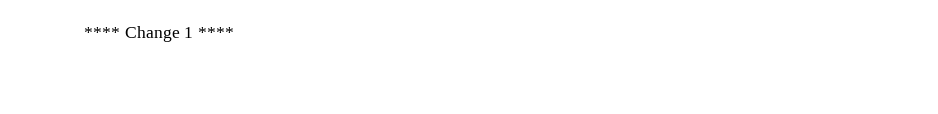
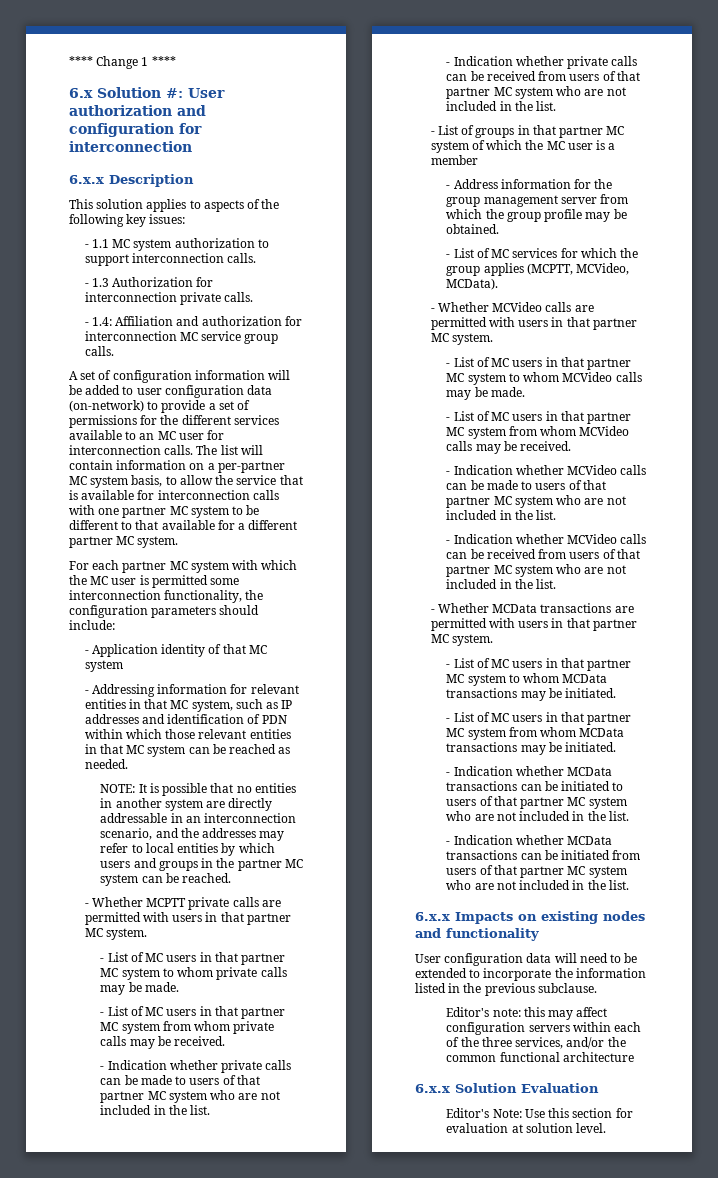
(235, 32) none -> [69,87,225,98] [69,105,206,116] [69,123,202,137] [69,141,192,152] [69,174,194,187] [69,199,280,212] [69,214,186,227] [84,238,269,251] [84,253,257,266] [84,277,214,287] [84,292,254,305] [84,316,302,326] [84,331,279,344] [84,346,114,356] [69,370,291,383] [69,385,273,398] [69,400,251,413] [69,415,279,428] [69,430,225,440] [69,445,263,455] [69,460,285,473] [69,475,303,488] [69,490,279,500] [69,505,260,518] [69,520,298,530] [69,536,179,548] [69,560,298,573] [69,575,240,588] [69,590,264,603] [69,605,260,618] [69,620,115,630] [84,644,267,657] [84,660,123,672] [84,684,299,697] [84,699,293,712] [84,714,287,724] [84,729,291,739] [84,744,291,757] [84,759,128,769] [100,783,296,796] [100,798,273,811] [100,813,297,823] [100,828,285,841] [100,843,275,856] [100,858,303,871] [100,873,232,886] [84,897,281,910] [84,912,291,925] [84,928,147,940] [100,952,286,965] [100,967,287,980] [100,982,179,995] [100,1006,286,1019] [100,1021,275,1034] [100,1036,226,1049] [100,1060,292,1073] [100,1075,260,1085] [100,1090,280,1103] [100,1105,211,1115] [446,56,638,69] [446,71,640,81] [446,86,626,99] [446,101,557,111] [430,125,625,138] [430,140,616,153] [430,155,478,165] [446,179,613,189] [446,194,629,207] [446,209,627,222] [446,224,500,234] [446,248,639,258] [446,263,630,276] [446,278,499,290] [430,302,594,312] [430,317,637,330] [430,333,493,345] [446,357,632,370] [446,372,642,385] [446,387,525,400] [446,411,632,424] [446,426,630,439] [446,441,572,454] [446,465,647,475] [446,480,606,490] [446,495,626,508] [446,510,557,520] [446,534,647,544] [446,549,640,559] [446,564,626,577] [446,579,557,589] [430,603,634,613] [430,618,637,631] [430,634,493,646] [446,658,632,671] [446,673,608,686] [446,688,617,701] [446,712,632,725] [446,727,625,740] [446,742,617,755] [446,766,613,776] [446,781,624,791] [446,796,627,809] [446,811,629,821] [446,835,613,845] [446,850,641,860] [446,865,627,878] [446,880,629,890] [415,911,645,924] [415,928,539,941] [415,953,638,966] [415,968,646,981] [415,983,597,996] [446,1007,608,1020] [446,1022,642,1035] [446,1037,626,1049] [446,1052,634,1062] [415,1083,599,1093] [446,1108,633,1118] [446,1123,607,1133] // 6.x Solution #: User authorization and configuration for interconnection // 6.x.x Description // This solution applies to aspects of the following key issues: // - 1.1 MC system authorization to support interconnection calls. // - 1.3 Authorization for interconnection private calls. // - 1.4: Affiliation and authorization for interconnection MC service group calls. // A set of configuration information will be added to user configuration data (on-network) to provide a set of permissions for the different services available to an MC user for interconnection calls. The list will contain information on a per-partner MC system basis, to allow the service that is available for interconnection calls with one partner MC system to be different to that available for a different partner MC system. // For each partner MC system with which the MC user is permitted some interconnection functionality, the configuration parameters should include: // - Application identity of that MC system // - Addressing information for relevant entities in that MC system, such as IP addresses and identification of PDN within which those relevant entities in that MC system can be reached as needed. // NOTE: It is possible that no entities in another system are directly addressable in an interconnection scenario, and the addresses may refer to local entities by which users and groups in the partner MC system can be reached. // - Whether MCPTT private calls are permitted with users in that partner MC system. // - List of MC users in that partner MC system to whom private calls may be made. // - List of MC users in that partner MC system from whom private calls may be received. // - Indication whether private calls can be made to users of that partner MC system who are not included in the list. // - Indication whether private calls can be received from users of that partner MC system who are not included in the list. // - List of groups in that partner MC system of which the MC user is a member // - Address information for the group management server from which the group profile may be obtained. // - List of MC services for which the group applies (MCPTT, MCVideo, MCData). // - Whether MCVideo calls are permitted with users in that partner MC system. // - List of MC users in that partner MC system to whom MCVideo calls may be made. // - List of MC users in that partner MC system from whom MCVideo calls may be received. // - Indication whether MCVideo calls can be made to users of that partner MC system who are not included in the list. // - Indication whether MCVideo calls can be received from users of that partner MC system who are not included in the list. // - Whether MCData transactions are permitted with users in that partner MC system. // - List of MC users in that partner MC system to whom MCData transactions may be initiated. // - List of MC users in that partner MC system from whom MCData transactions may be initiated. // - Indication whether MCData transactions can be initiated to users of that partner MC system who are not included in the list. // - Indication whether MCData transactions can be initiated from users of that partner MC system who are not included in the list. // 6.x.x Impacts on existing nodes and functionality // User configuration data will need to be extended to incorporate the information listed in the previous subclause. // Editor's note: this may affect configuration servers within each of the three services, and/or the common functional architecture // 6.x.x Solution Evaluation // Editor's Note: Use this section for evaluation at solution level.

